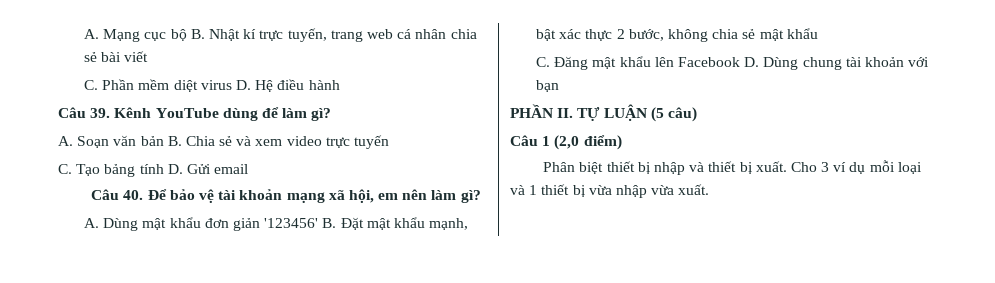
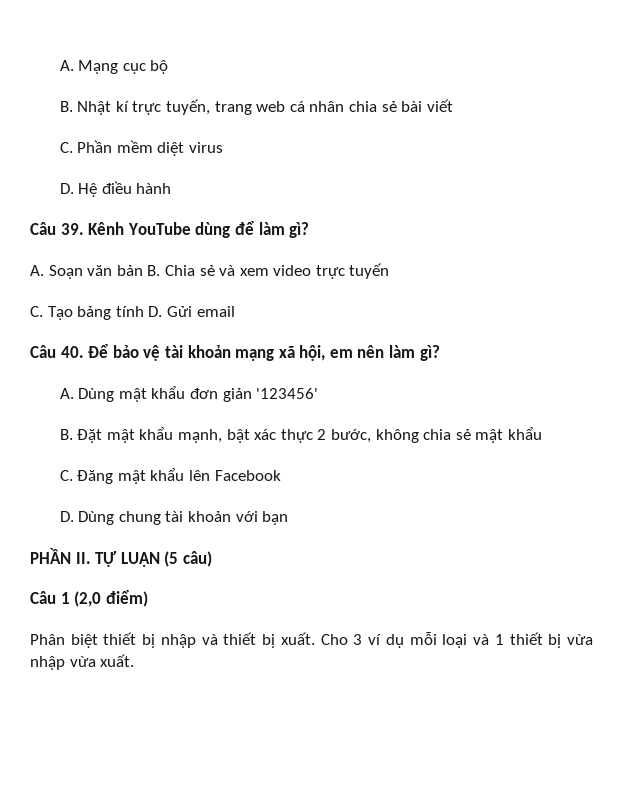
(187, 35) none -> (169, 67) //
(232, 85) none -> (223, 147) //
(319, 223) none -> (319, 393) //
(741, 62) none -> (281, 475) //

